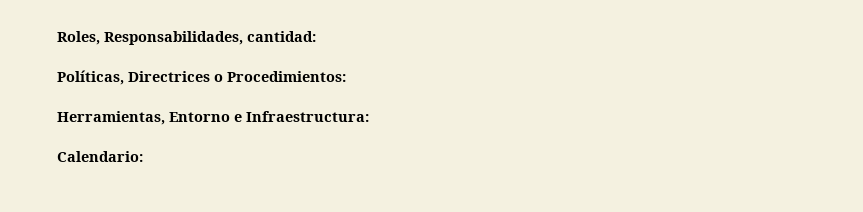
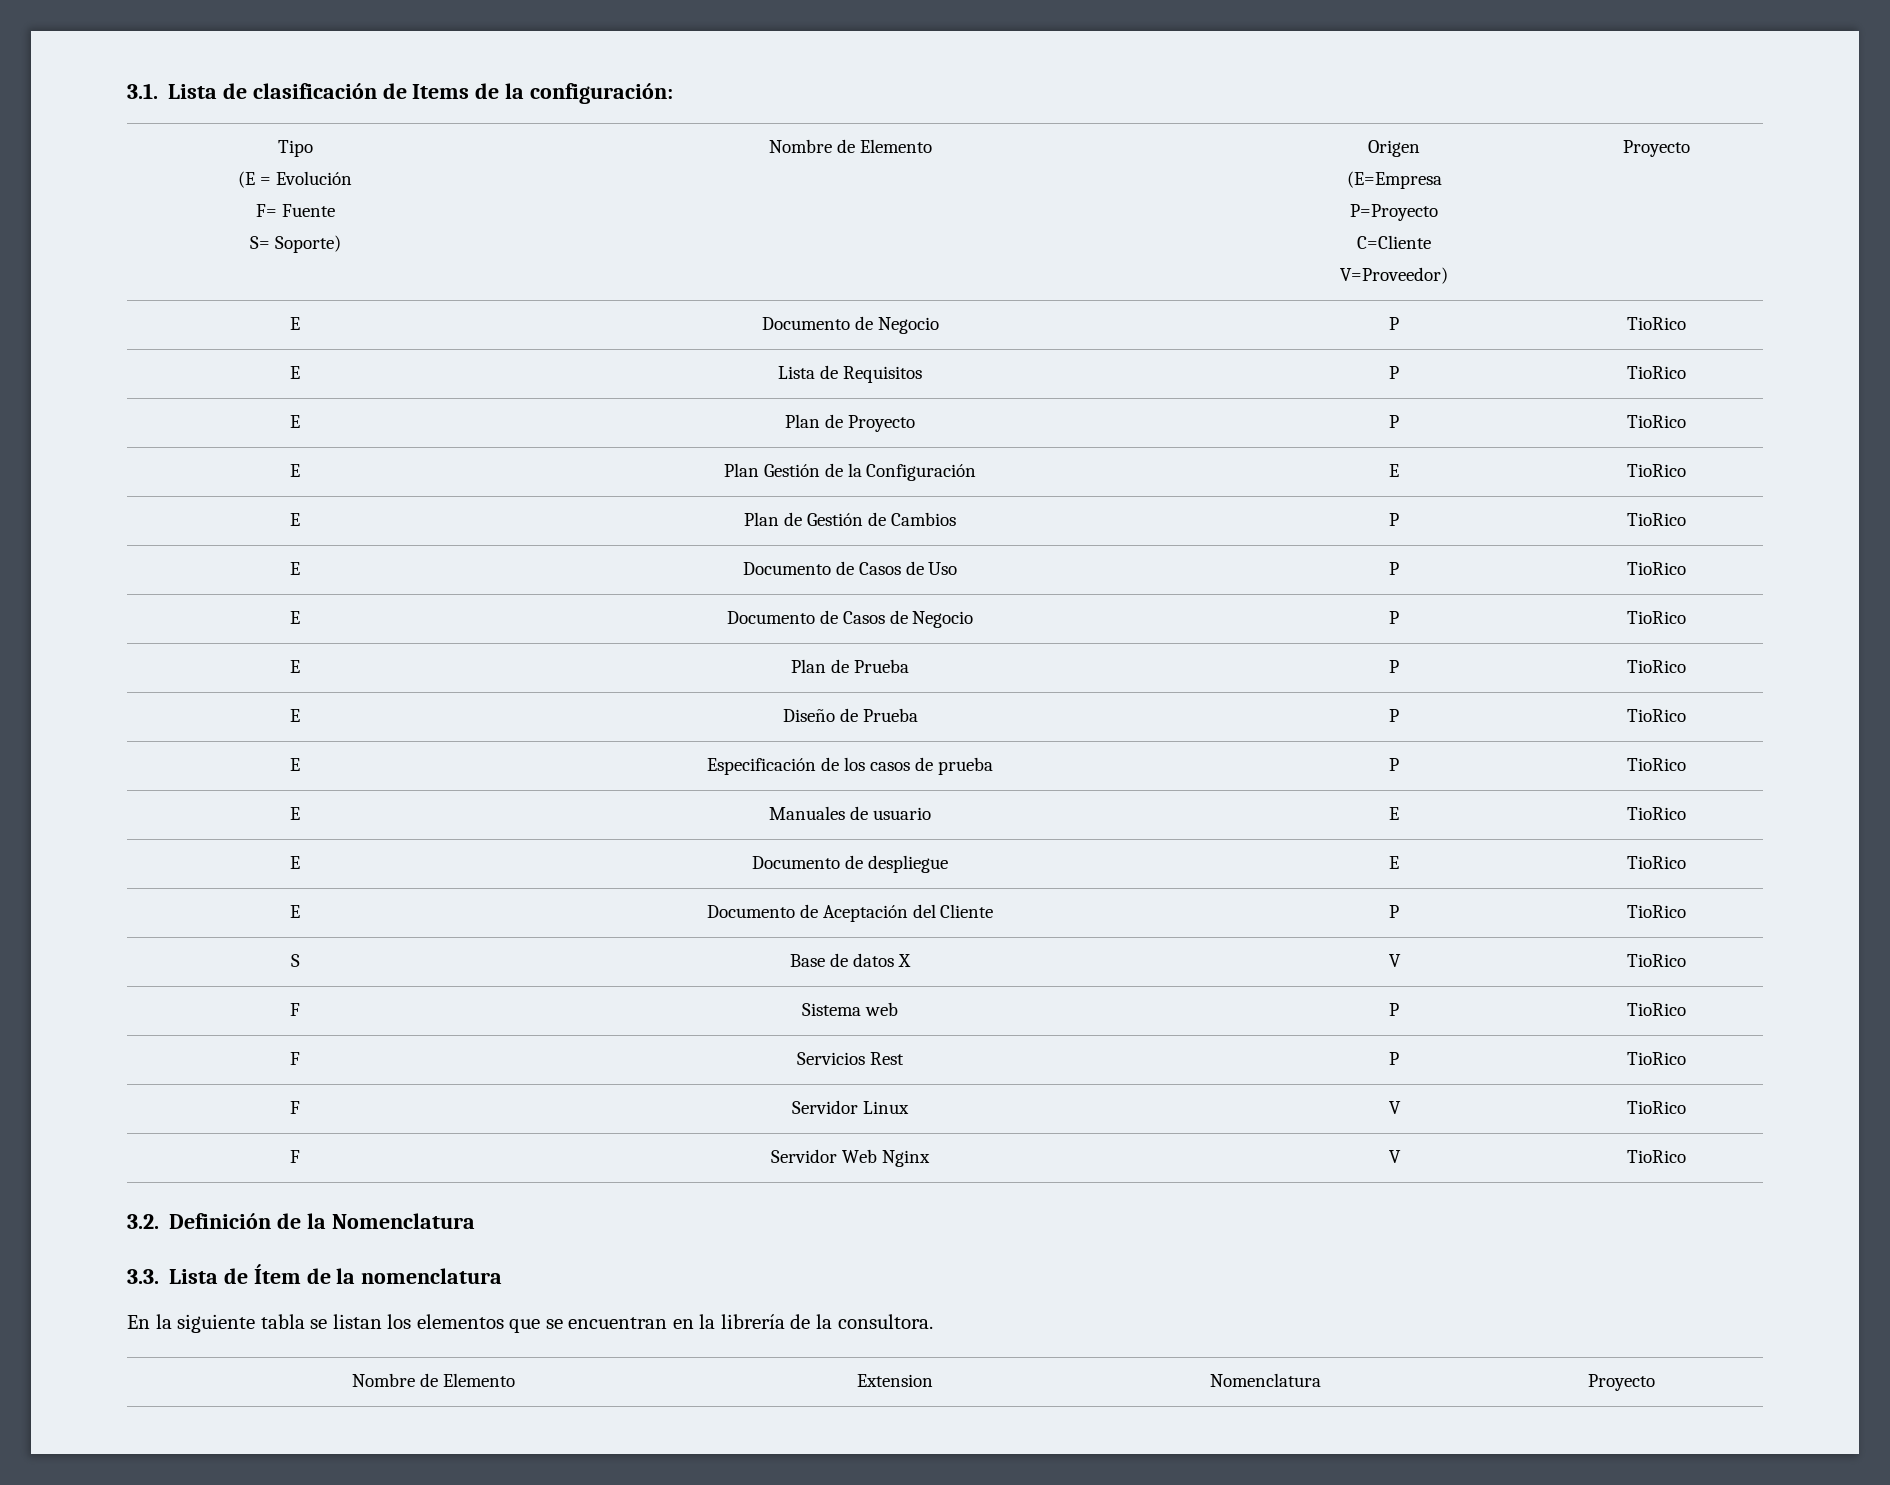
[57,31,316,45] [57,70,346,85] [57,111,369,125] [57,151,143,162] Roles, Responsabilidades, cantidad: // Políticas, Directrices o Procedimientos: // Herramientas, Entorno e Infraestructura: // Calendario: -> [127,83,673,104] [277,140,313,157] [238,171,352,188] [255,204,335,217] [249,235,341,253] [768,139,932,153] [1368,140,1420,157] [1346,171,1442,189] [1350,204,1438,221] [1357,235,1431,249] [1340,267,1448,284] [1623,140,1690,157] [290,317,300,330] [761,316,939,334] [1389,317,1399,330] [1627,317,1686,330] [290,366,300,379] [778,365,922,383] [1389,366,1399,379] [1627,366,1686,379] [290,415,300,428] [785,414,915,432] [1389,415,1399,428] [1627,415,1686,428] [290,464,300,477] [723,463,977,481] [1389,464,1399,477] [1627,464,1686,477] [290,513,300,526] [744,512,956,526] [1389,513,1399,526] [1627,513,1686,526] [290,562,300,575] [742,561,958,575] [1389,562,1399,575] [1627,562,1686,575] [290,611,300,624] [726,610,974,628] [1389,611,1399,624] [1627,611,1686,624] [290,660,300,673] [791,659,909,673] [1389,660,1399,673] [1627,660,1686,673] [290,709,300,722] [782,708,918,722] [1389,709,1399,722] [1627,709,1686,722] [290,758,300,771] [707,757,993,775] [1389,758,1399,771] [1627,758,1686,771] [290,807,300,820] [769,806,931,820] [1389,807,1399,820] [1627,807,1686,820] [290,856,300,869] [752,855,948,873] [1389,856,1399,869] [1627,856,1686,869] [290,905,300,918] [706,904,994,922] [1389,905,1399,918] [1627,905,1686,918] [290,954,300,967] [790,953,911,967] [1388,954,1401,967] [1627,954,1686,967] [290,1003,300,1016] [802,1002,898,1016] [1389,1003,1399,1016] [1627,1003,1686,1016] [290,1052,300,1065] [797,1052,904,1065] [1389,1052,1399,1065] [1627,1052,1686,1065] [290,1101,300,1114] [792,1100,909,1114] [1388,1101,1401,1114] [1627,1101,1686,1114] [290,1150,300,1163] [771,1149,930,1167] [1388,1150,1401,1163] [1627,1150,1686,1163] [127,1213,475,1229] [127,1264,503,1284] [127,1314,933,1333] [351,1373,515,1387] [857,1374,933,1387] [1210,1373,1321,1387] [1587,1374,1655,1391] 3.1. Lista de clasificación de Items de la configuración: // Tipo // (E = Evolución // F= Fuente // S= Soporte) | Nombre de Elemento | Origen // (E=Empresa // P=Proyecto // C=Cliente // V=Proveedor) | Proyecto // E | Documento de Negocio | P | TioRico // E | Lista de Requisitos | P | TioRico // E | Plan de Proyecto | P | TioRico // E | Plan Gestión de la Configuración | E | TioRico // E | Plan de Gestión de Cambios | P | TioRico // E | Documento de Casos de Uso | P | TioRico // E | Documento de Casos de Negocio | P | TioRico // E | Plan de Prueba | P | TioRico // E | Diseño de Prueba | P | TioRico // E | Especificación de los casos de prueba | P | TioRico // E | Manuales de usuario | E | TioRico // E | Documento de despliegue | E | TioRico // E | Documento de Aceptación del Cliente | P | TioRico // S | Base de datos X | V | TioRico // F | Sistema web | P | TioRico // F | Servicios Rest | P | TioRico // F | Servidor Linux | V | TioRico // F | Servidor Web Nginx | V | TioRico // 3.2. Definición de la Nomenclatura // 3.3. Lista de Ítem de la nomenclatura // En la siguiente tabla se listan los elementos que se encuentran en la librería de la consultora. // Nombre de Elemento | Extension | Nomenclatura | Proyecto

